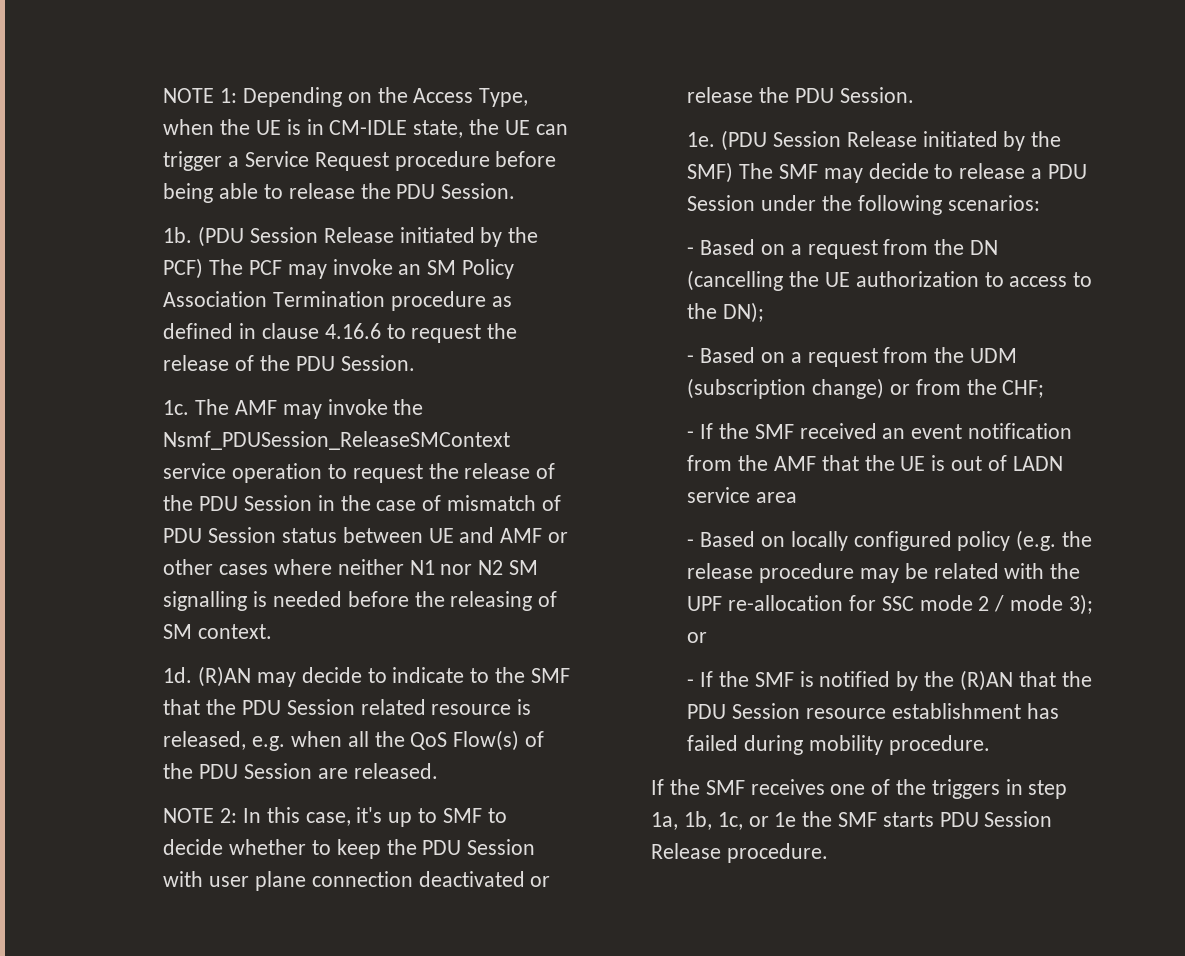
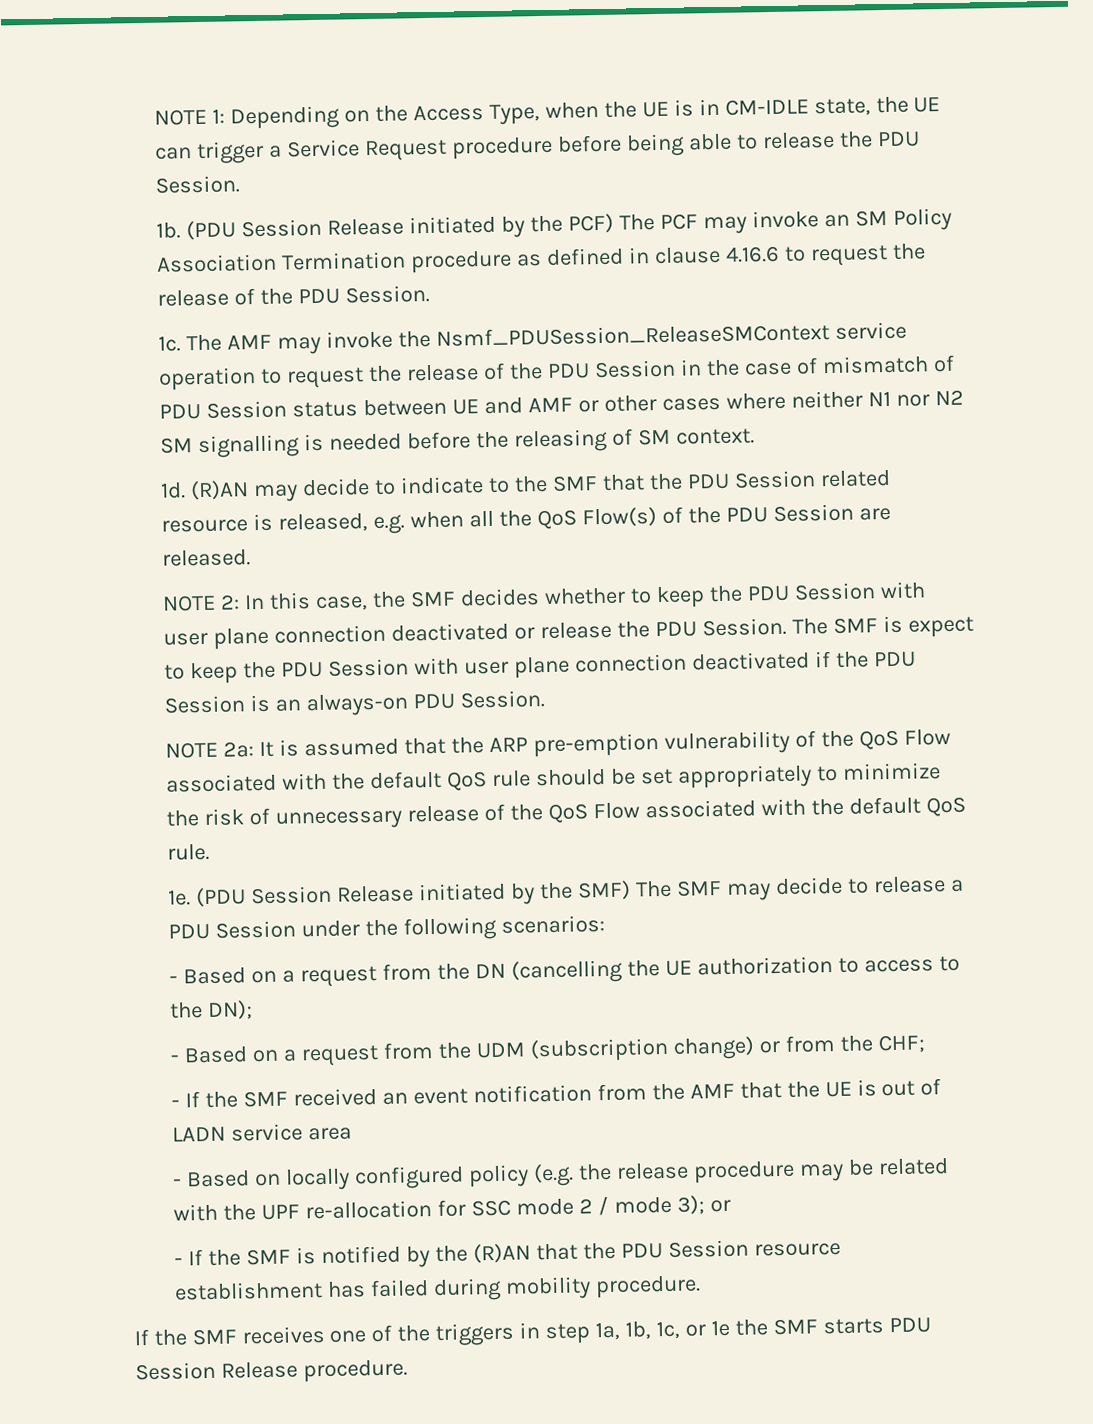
[356,807,507,827] [163,839,224,855] it's up to SMF to decide -> [372,588,540,609] the SMF decides
(914, 95) none -> [791,615,974,638] [164,651,916,685] [164,690,546,717] [165,728,951,759] [166,762,941,793] [166,796,966,830] [167,843,211,861] The SMF is expect to keep the PDU Session with user plane connection deactivated if the PDU Session is an always-on PDU Session. // NOTE 2a: It is assumed that the ARP pre-emption vulnerability of the QoS Flow associated with the default QoS rule should be set appropriately to minimize the risk of unnecessary release of the QoS Flow associated with the default QoS rule.

